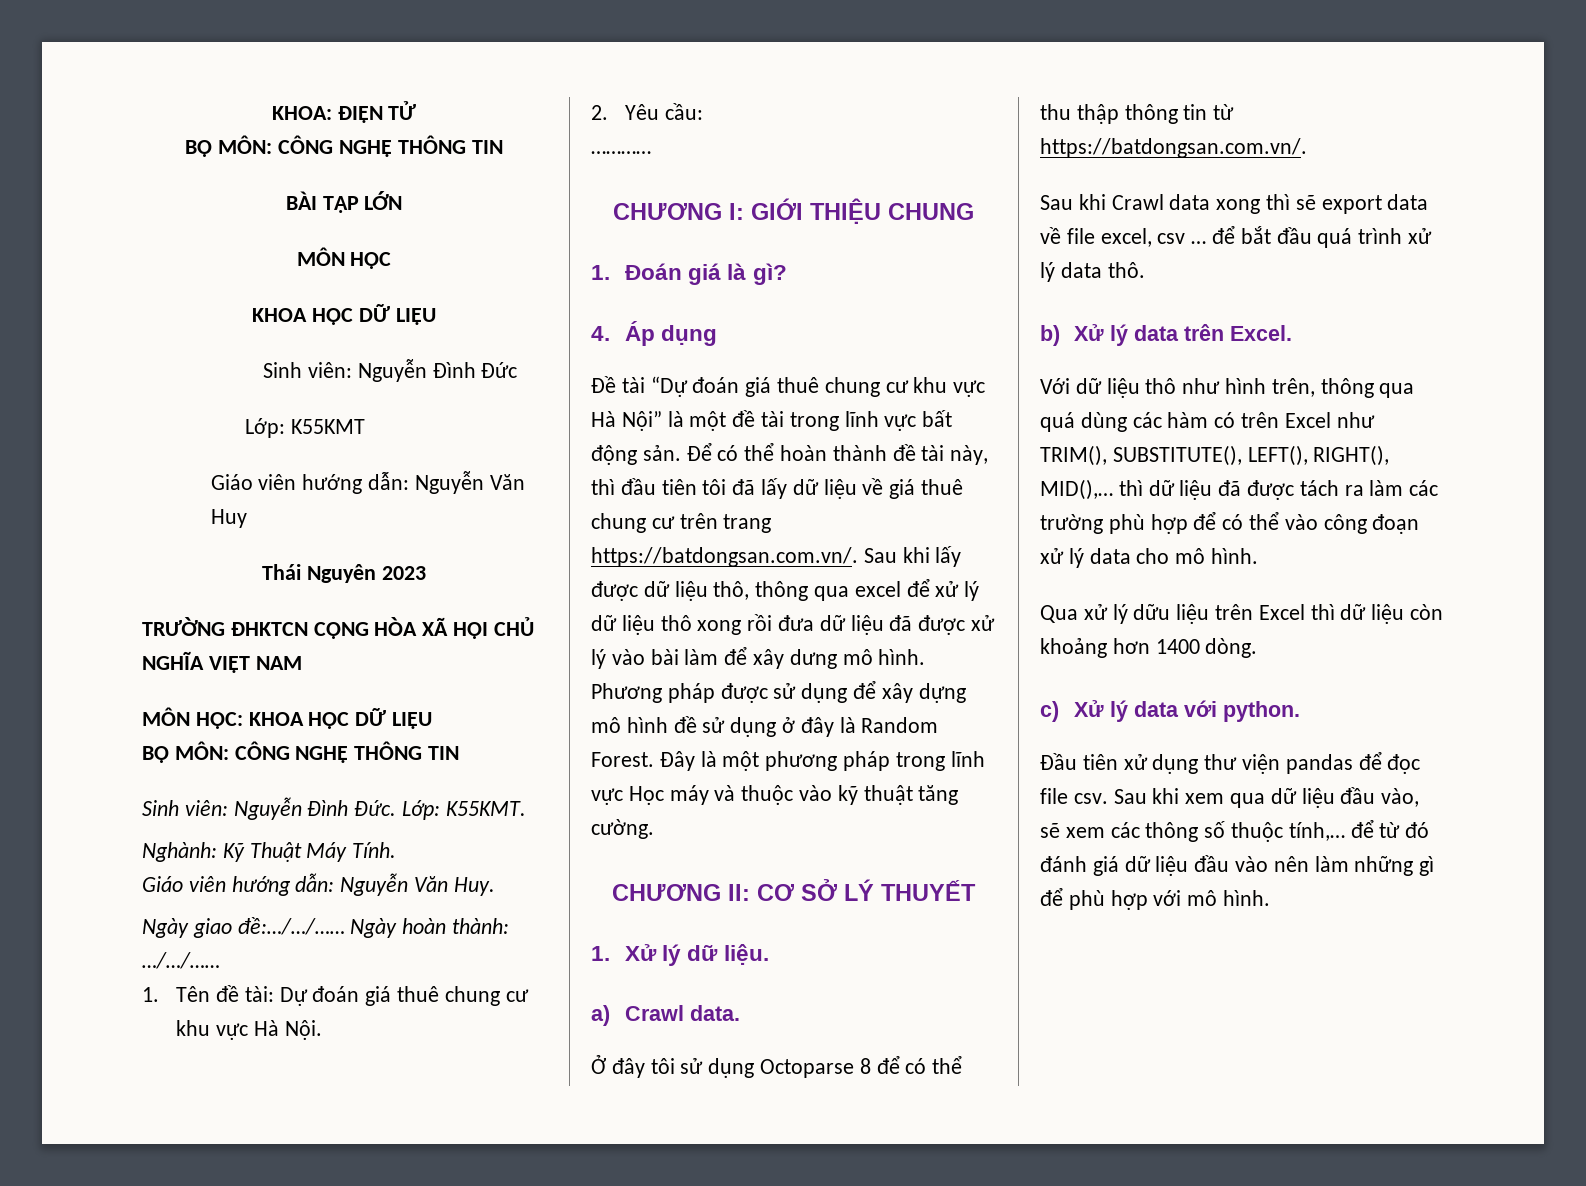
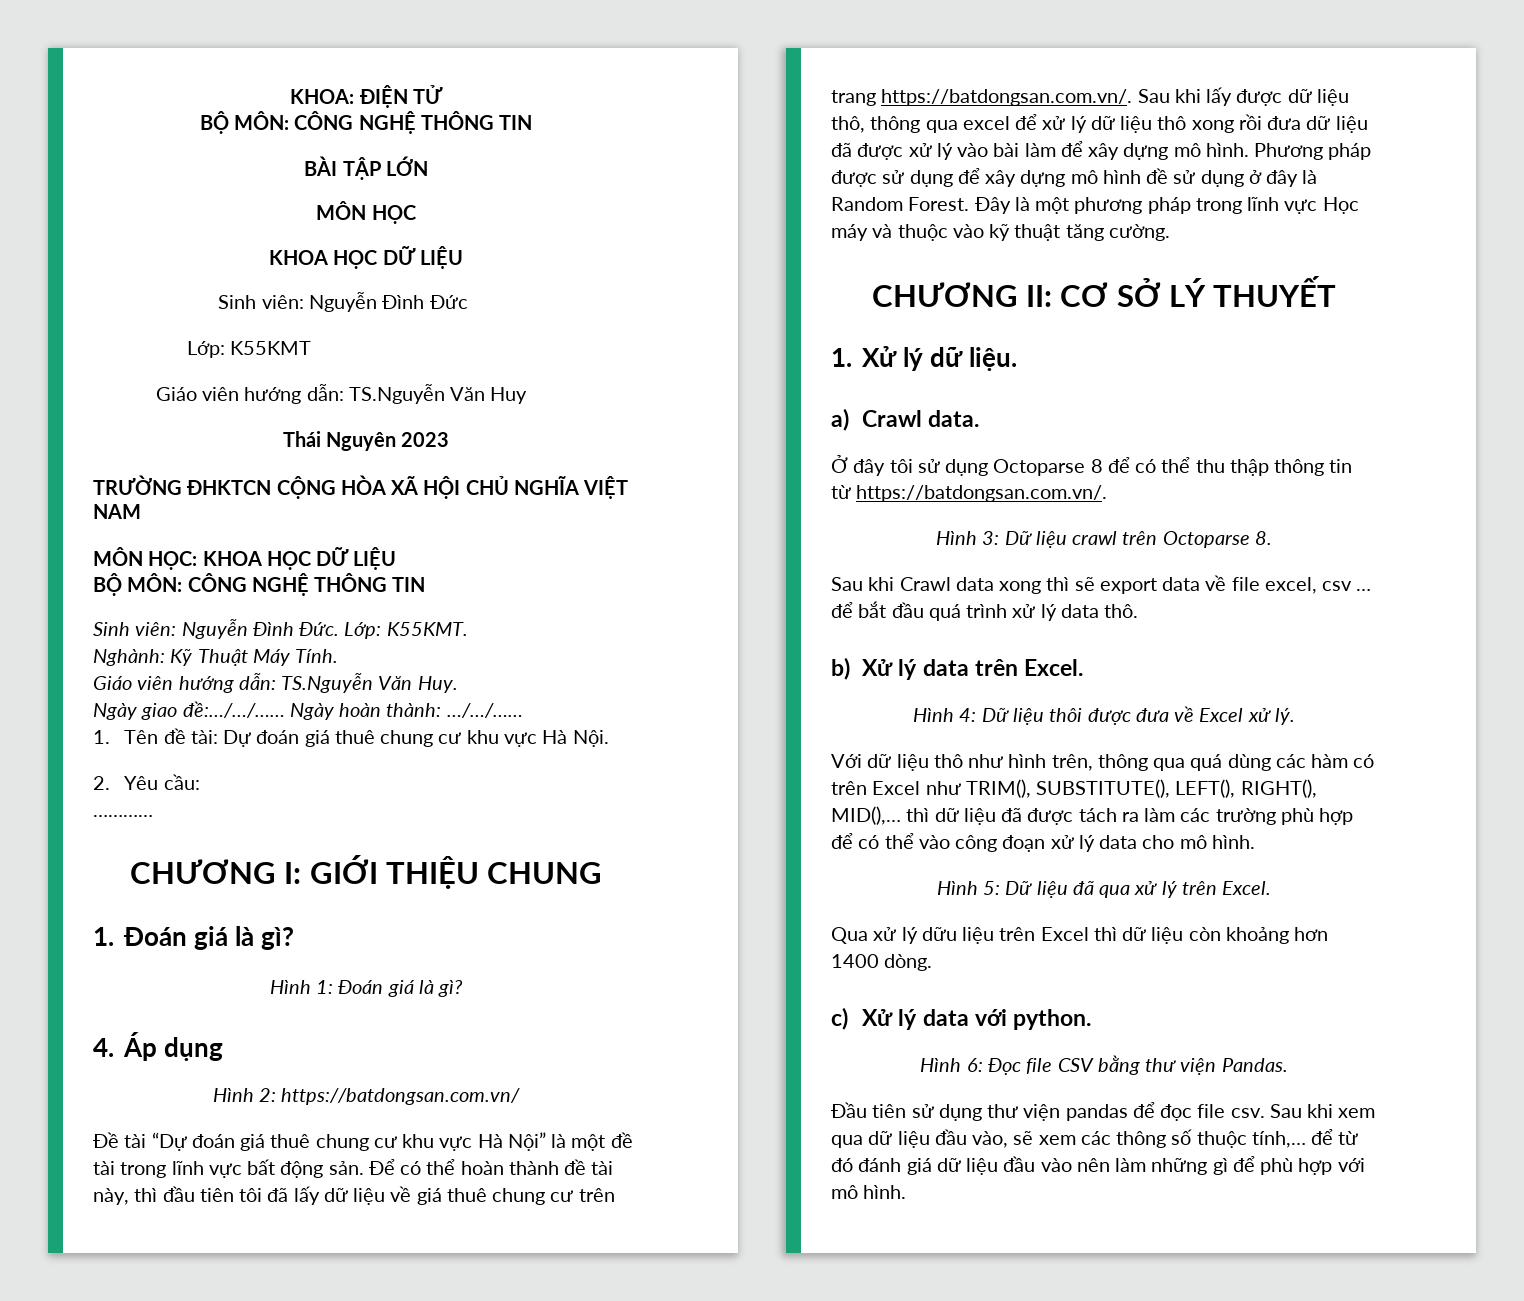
[414,471,484,494] Nguyễn -> [348,384,445,404] TS.Nguyễn
[340,873,409,896] Nguyễn -> [281,673,374,693] TS.Nguyễn
(787, 274) none -> [269,980,464,997] // Hình 1: Đoán giá là gì?
(718, 335) none -> [212,1088,521,1105] // Hình 2: https://batdongsan.com.vn/
[789,649,837,669] dưng -> [1123,143,1169,160] dựng
(1307, 148) none -> [936,531,1272,548] // Hình 3: Dữ liệu crawl trên Octoparse 8.
(1293, 333) none -> [913,706,1295,725] // Hình 4: Dữ liệu thôi được đưa về Excel xử lý.
(1259, 556) none -> [936,881,1272,898] // Hình 5: Dữ liệu đã qua xử lý trên Excel.
(1301, 711) none -> [920,1055,1288,1075] // Hình 6: Đọc file CSV bằng thư viện Pandas.
[1123,754,1148,770] xử -> [911,1104,934,1118] sử

